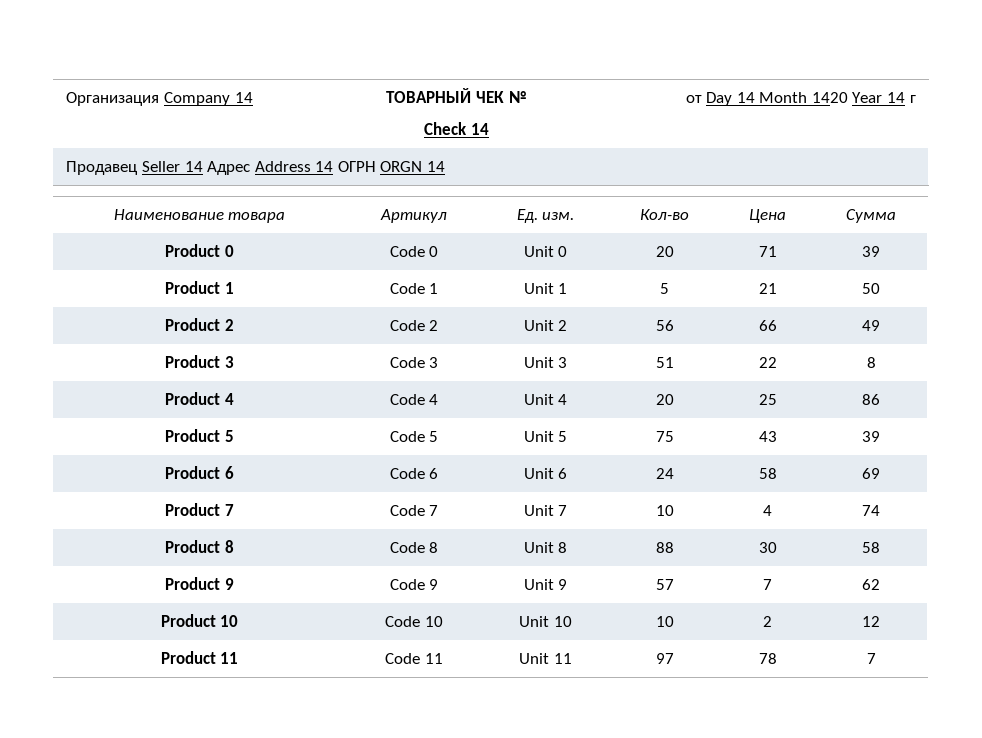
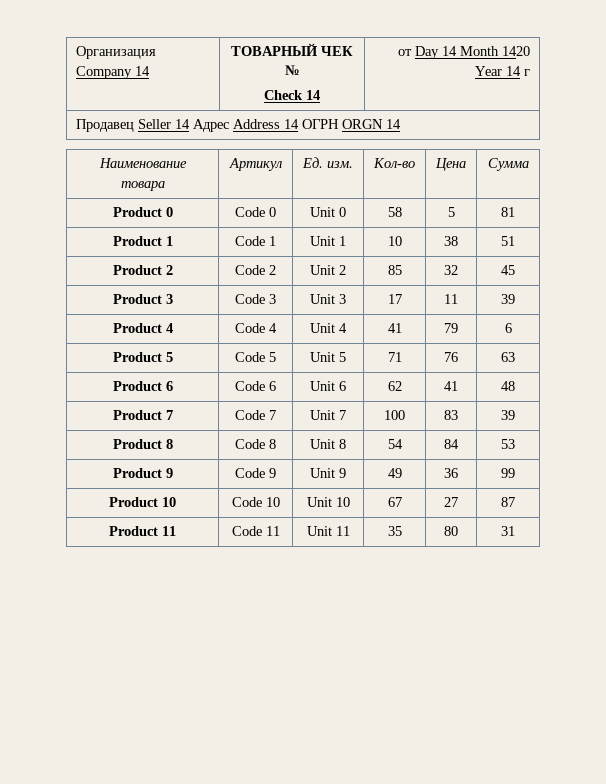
[655,246,674,257] [758,246,777,257] [862,246,880,257] 20 | 71 | 39 -> [387,207,402,217] [447,207,455,217] [501,207,515,217] 58 | 5 | 81
[660,283,669,294] [758,283,777,294] [862,283,880,294] 5 | 21 | 50 -> [387,236,402,246] [444,236,458,246] [501,236,515,246] 10 | 38 | 51
[655,320,674,331] [758,320,777,331] [862,320,880,331] 56 | 66 | 49 -> [387,265,402,275] [444,265,458,275] [501,265,515,275] 85 | 32 | 45
[655,357,674,368] [758,357,777,368] [866,357,876,368] 51 | 22 | 8 -> [387,294,402,304] [444,294,458,304] [501,294,515,304] 17 | 11 | 39
[655,394,674,405] [758,394,777,405] [862,394,880,405] 20 | 25 | 86 -> [387,323,402,333] [444,323,458,333] [504,323,512,333] 41 | 79 | 6
[655,431,674,442] [758,431,777,442] [862,431,880,442] 75 | 43 | 39 -> [387,352,402,362] [444,352,458,362] [501,352,515,362] 71 | 76 | 63
[655,468,674,479] [758,468,777,479] [862,468,880,479] 24 | 58 | 69 -> [387,381,402,391] [444,381,458,391] [501,381,515,391] 62 | 41 | 48
[655,505,674,516] [763,505,772,516] [862,505,880,516] 10 | 4 | 74 -> [384,410,405,420] [444,410,458,420] [501,410,515,420] 100 | 83 | 39
[655,542,674,553] [758,542,777,553] [862,542,880,553] 88 | 30 | 58 -> [387,439,403,449] [444,439,459,449] [501,439,515,449] 54 | 84 | 53
[655,579,674,590] [763,579,772,590] [862,579,880,590] 57 | 7 | 62 -> [387,468,402,478] [444,468,458,478] [501,468,515,478] 49 | 36 | 99
[655,616,674,627] [763,616,772,627] [862,616,880,627] 10 | 2 | 12 -> [387,497,402,507] [444,497,458,507] [501,497,515,507] 67 | 27 | 87
[655,653,674,664] [758,653,777,664] [866,653,876,664] 97 | 78 | 7 -> [387,526,402,536] [444,526,458,536] [501,526,515,536] 35 | 80 | 31

